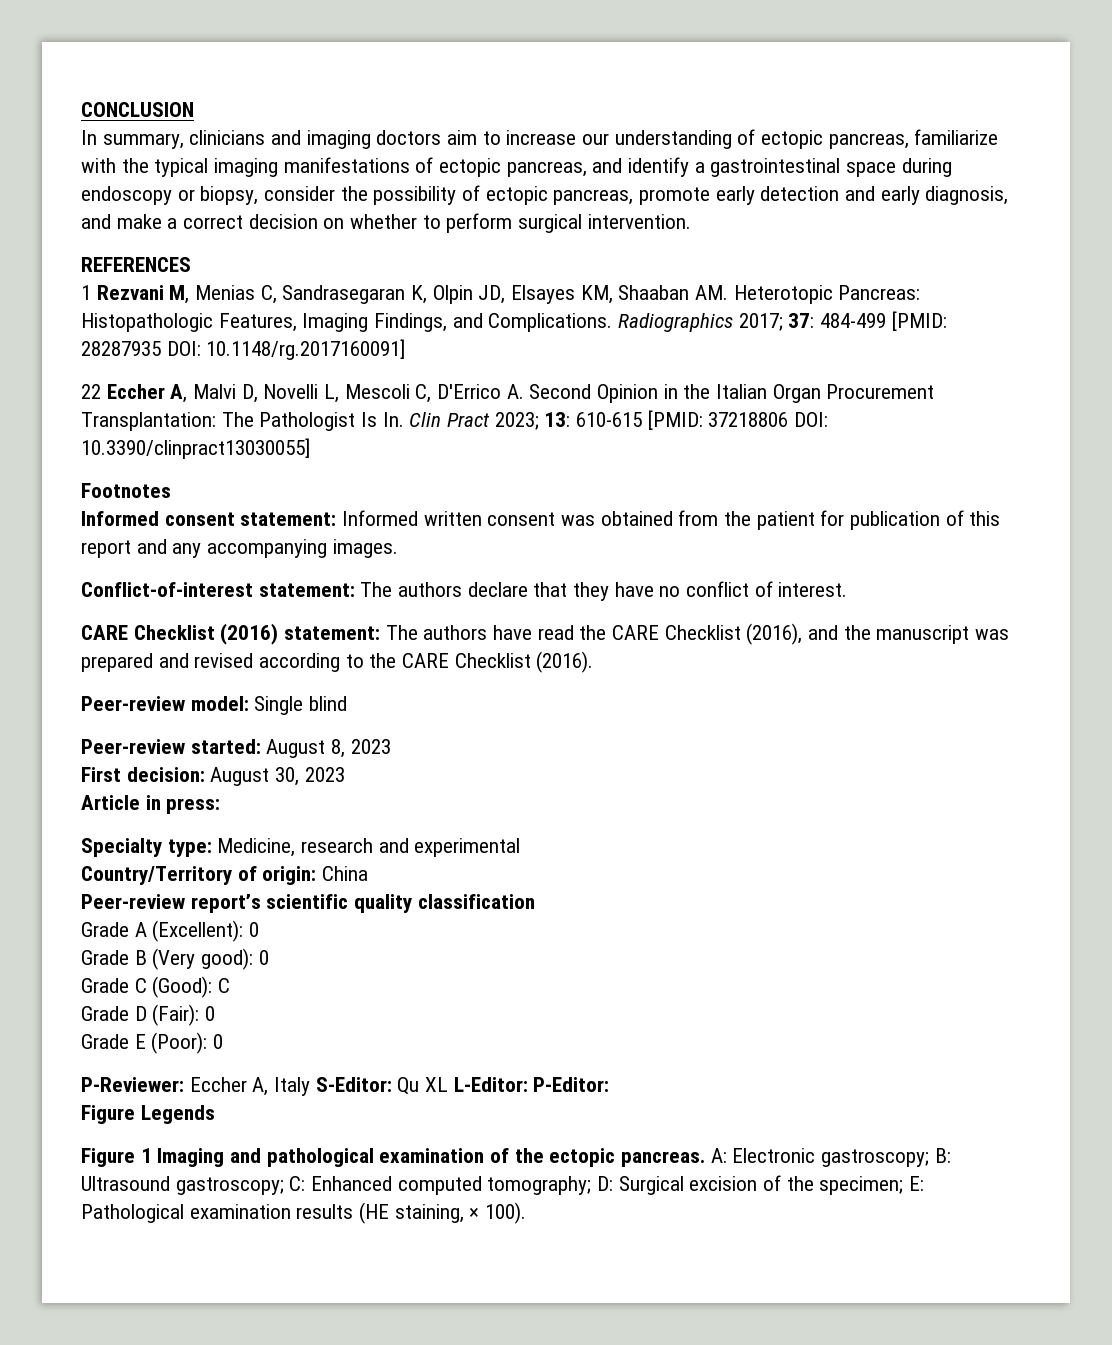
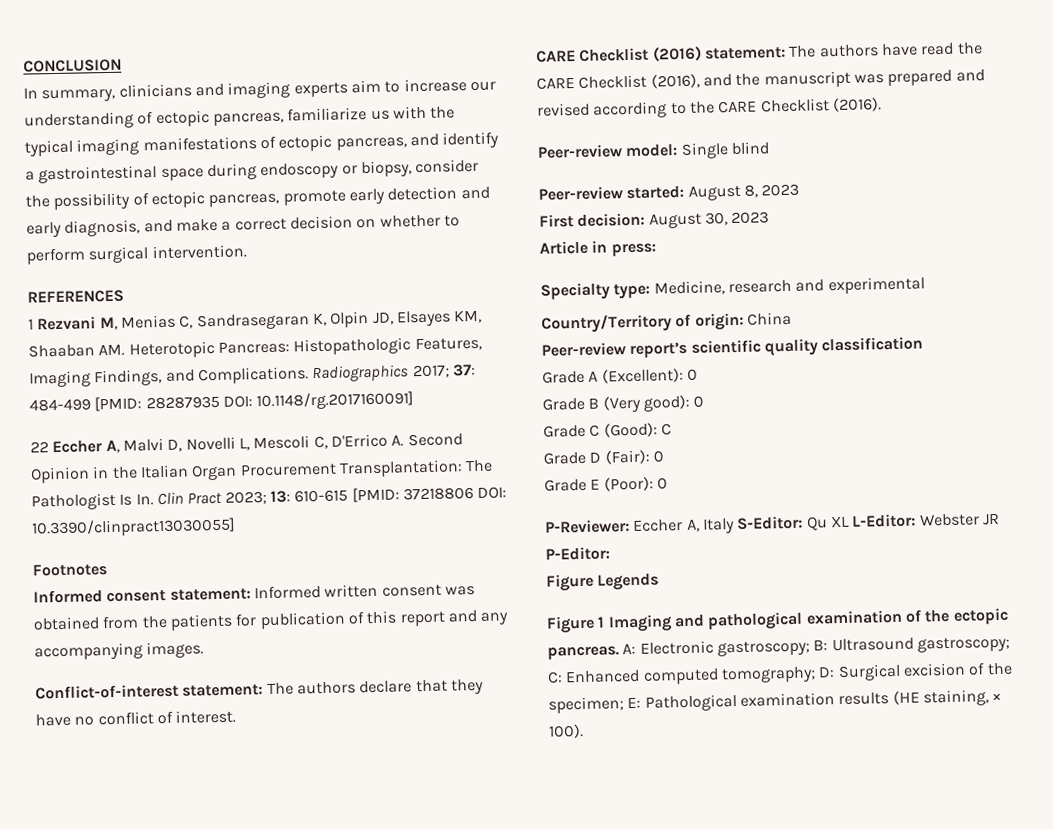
[376,130,442,145] doctors -> [293,82,348,98] experts
(999, 137) none -> [370,110,390,120] us
[756,511,815,530] patient -> [169,613,233,631] patients
(528, 1084) none -> [918,512,1000,527] Webster JR

